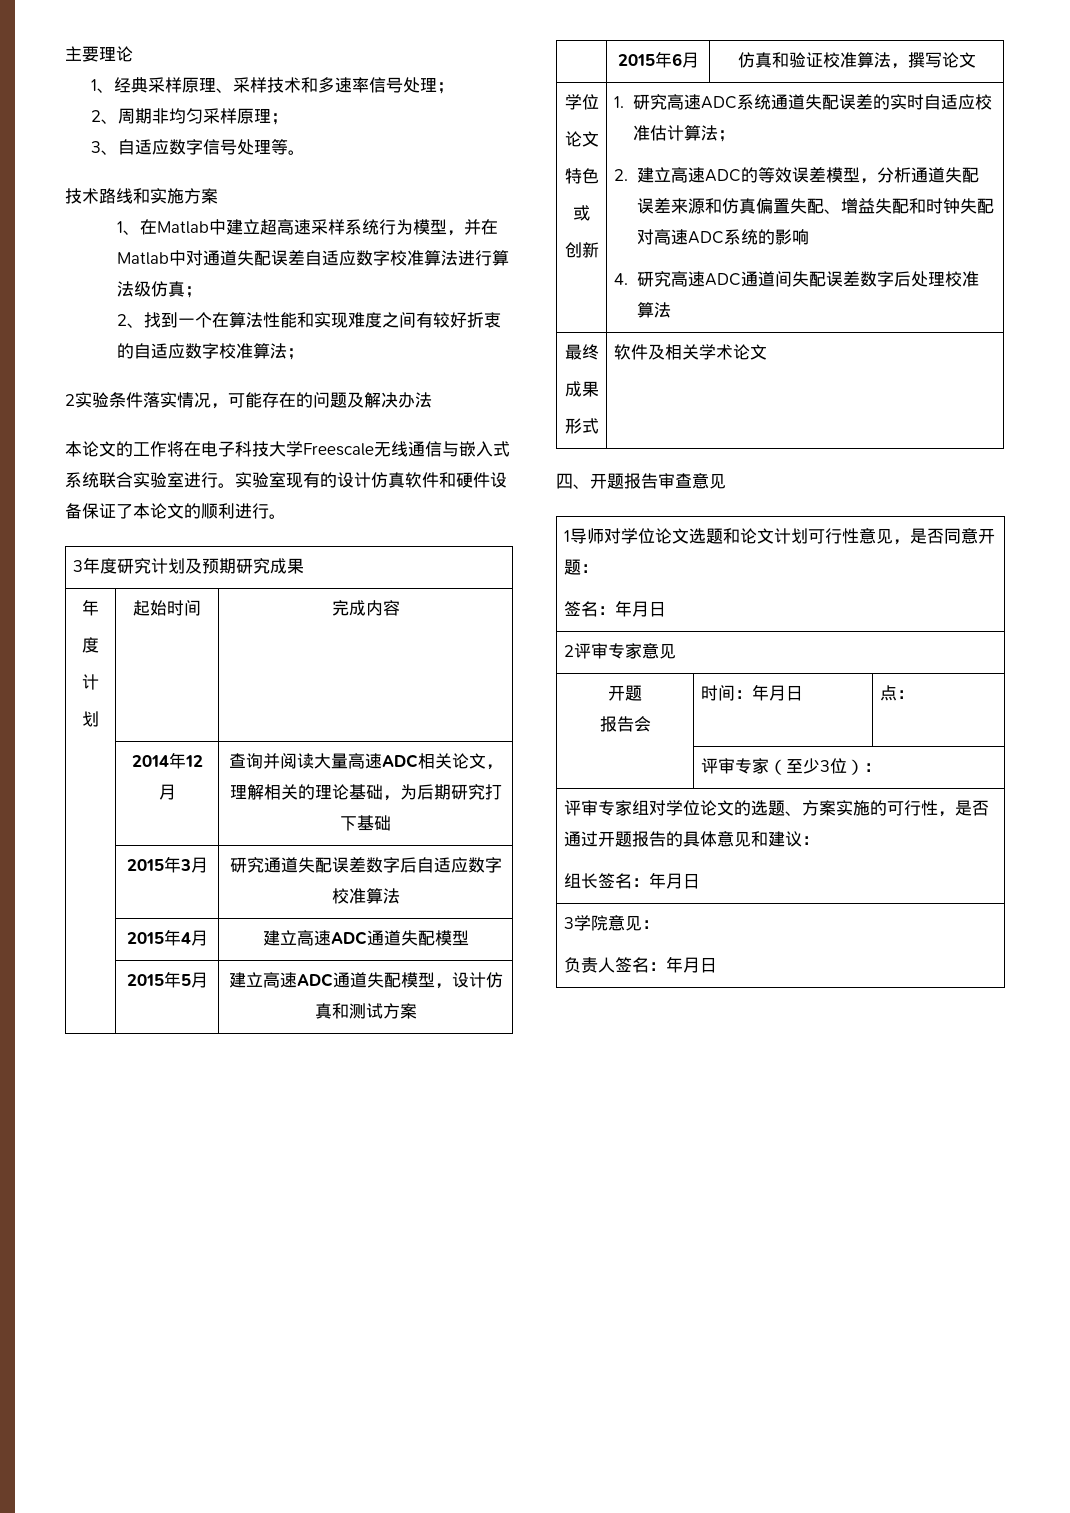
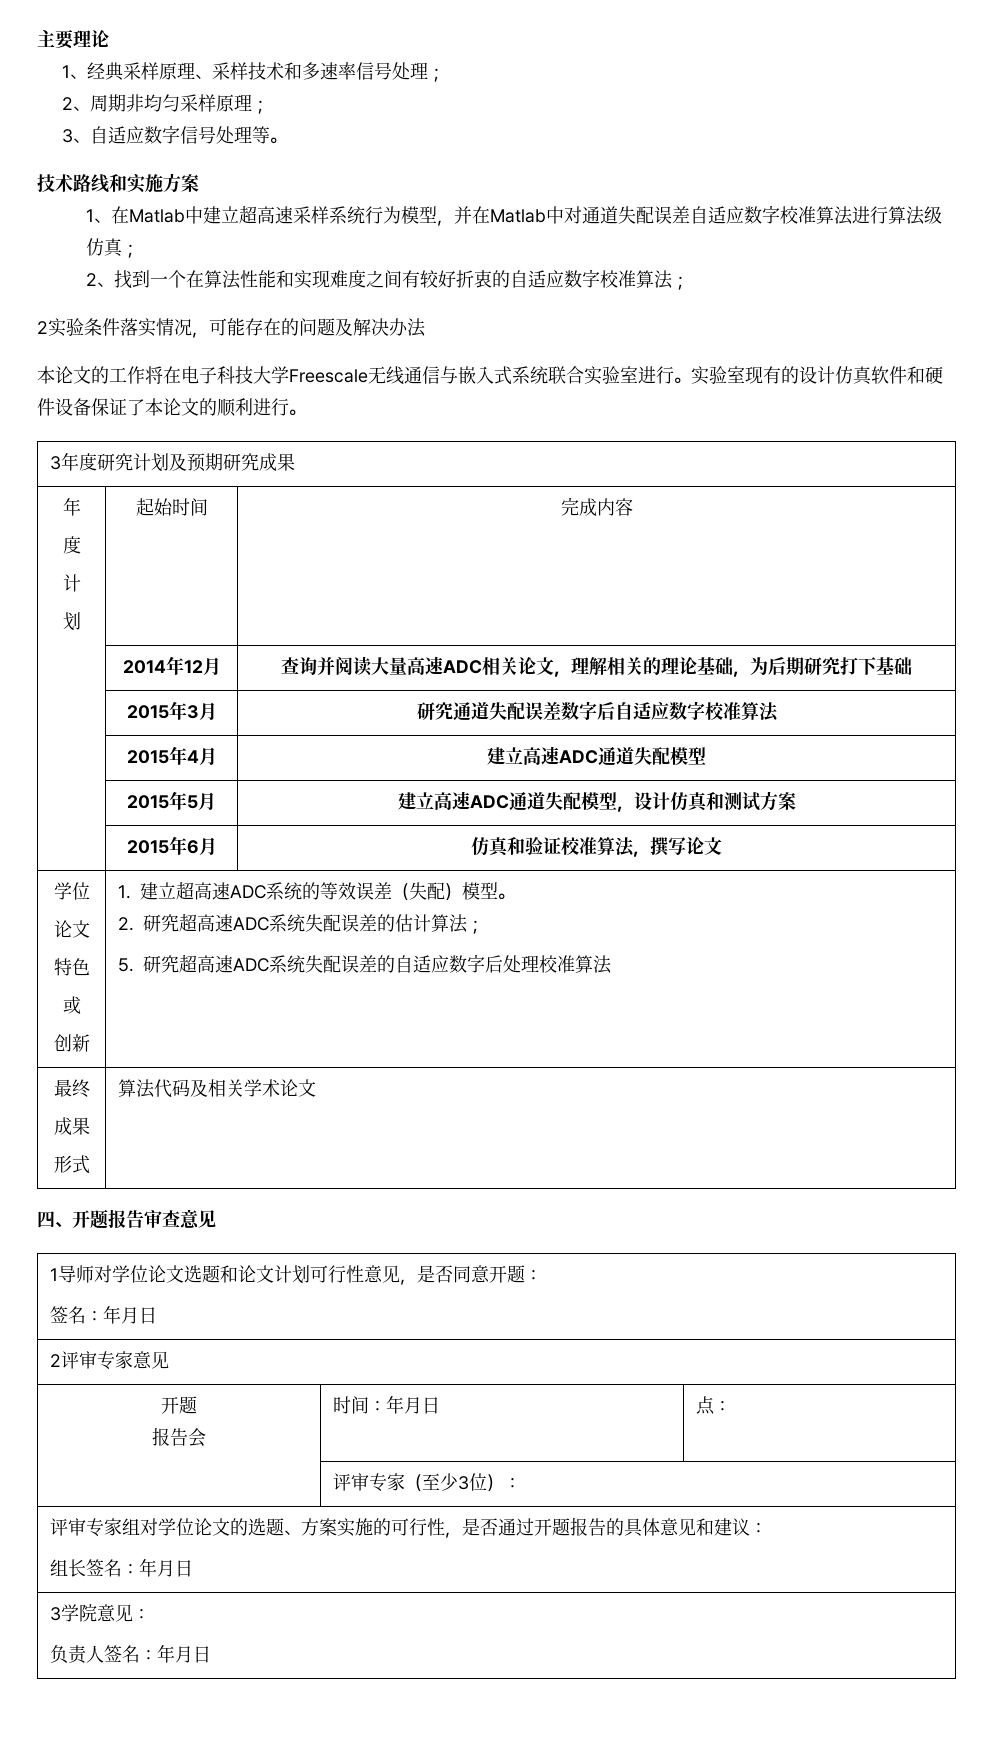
[632,94,992,110] [632,125,735,142] [614,167,979,184] [636,198,994,214] [636,229,809,245] [614,271,860,287] 研究高速ADC系统通道失配误差的实时自适应校准估计算法； // 2.建立高速ADC的等效误差模型，分析通道失配误差来源和仿真偏置失配、增益失配和时钟失配对高速ADC系统的影响 // 4.研究高速ADC通道间失配误差 -> [140,881,516,901] [118,913,485,934] [118,954,450,973] 建立超高速ADC系统的等效误差（失配）模型。 // 2.研究超高速ADC系统失配误差的估计算法； // 5.研究超高速ADC系统失配误差的自适应
[614,344,649,360] 软件 -> [118,1079,191,1098] 算法代码

